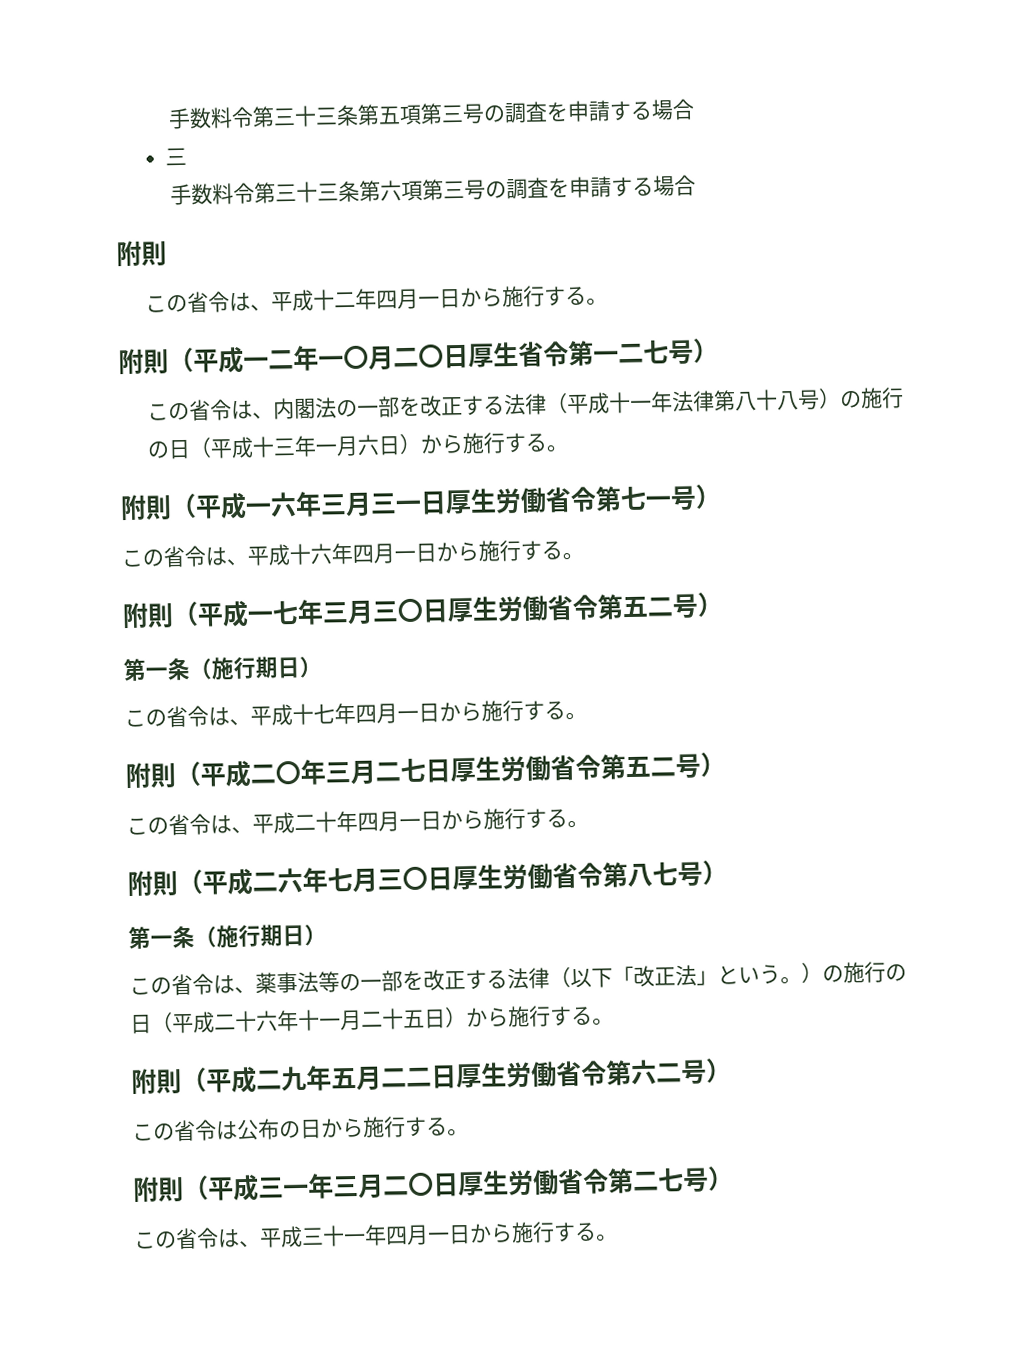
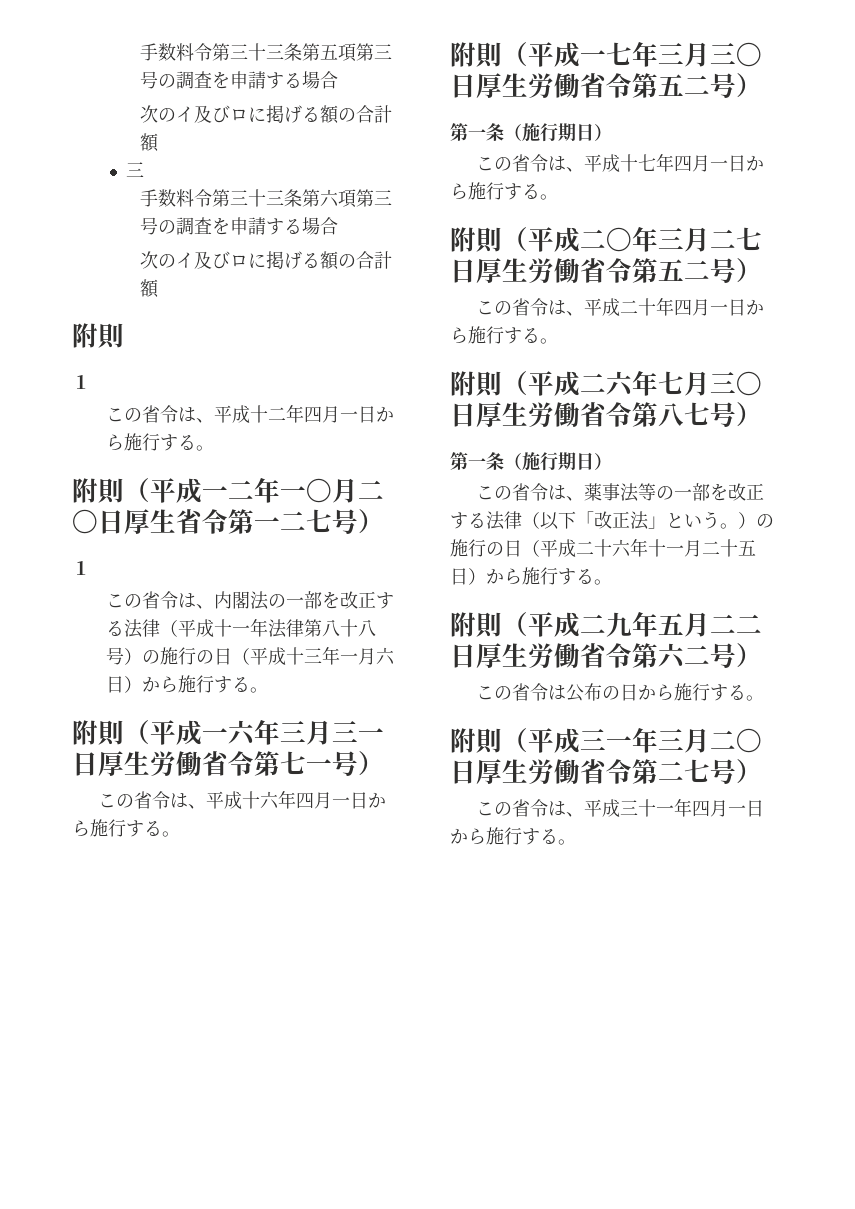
(696, 109) none -> [140,105,393,124] [140,133,160,152] // 次のイ及びロに掲げる額の合計額
[116,240,167,267] // 附則 -> [140,251,393,270] [140,279,160,298] [72,323,124,349] [72,375,90,389] // 次のイ及びロに掲げる額の合計額 // 附則 // １
(719, 350) none -> [72,561,90,575] // １

